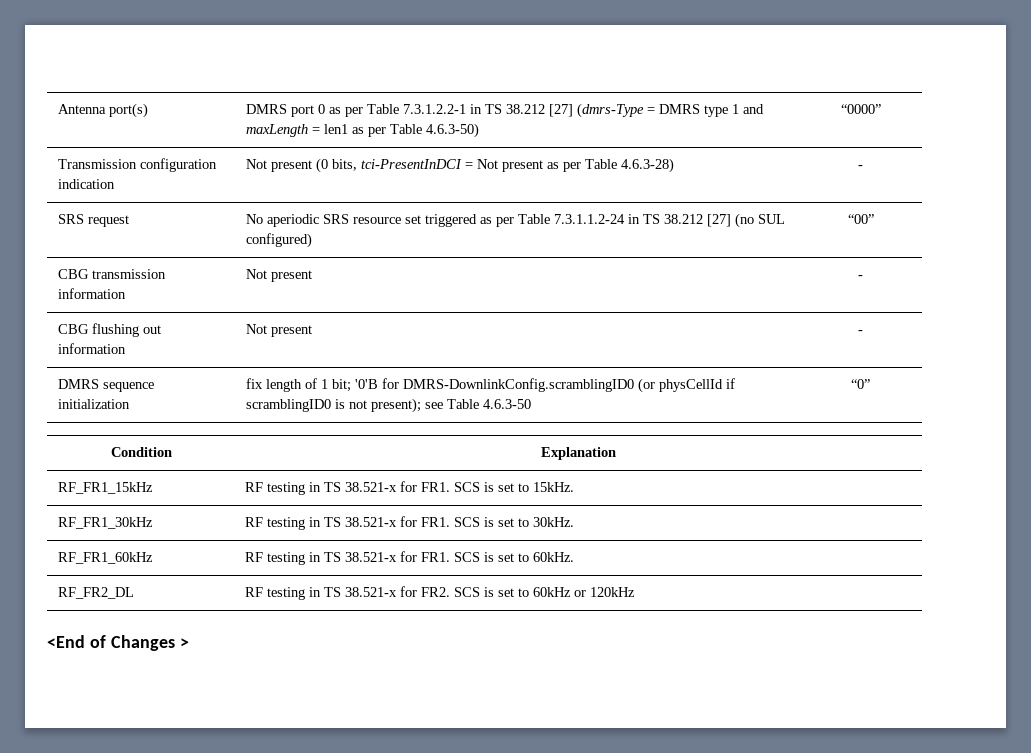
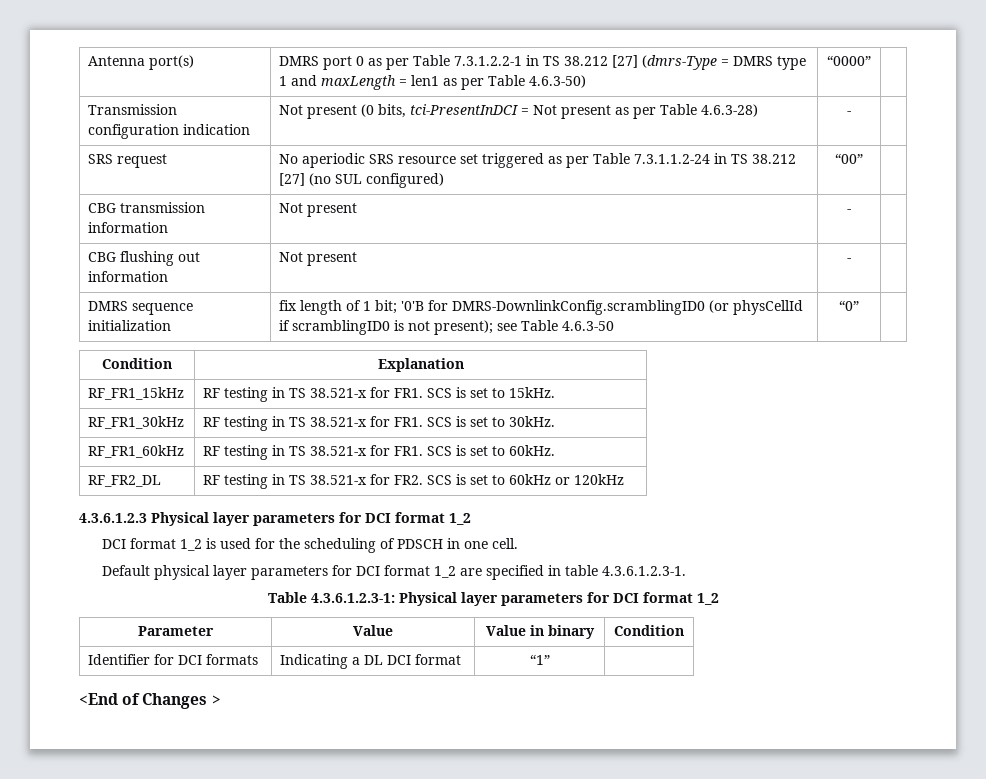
(635, 592) none -> [79,512,471,526] [102,538,519,553] [102,565,687,580] [267,592,719,606] [138,626,214,636] [353,625,393,636] [485,625,595,639] [614,625,684,636] [88,654,259,665] [280,654,462,669] [529,654,550,665] // 4.3.6.1.2.3 Physical layer parameters for DCI format 1_2 // DCI format 1_2 is used for the scheduling of PDSCH in one cell. // Default physical layer parameters for DCI format 1_2 are specified in table 4.3.6.1.2.3-1. // Table 4.3.6.1.2.3-1: Physical layer parameters for DCI format 1_2 // Parameter | Value | Value in binary | Condition // Identifier for DCI formats | Indicating a DL DCI format | “1” |

